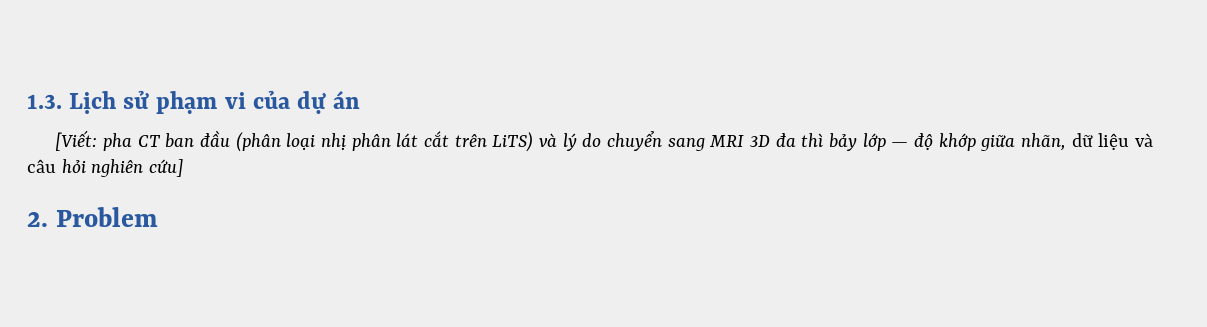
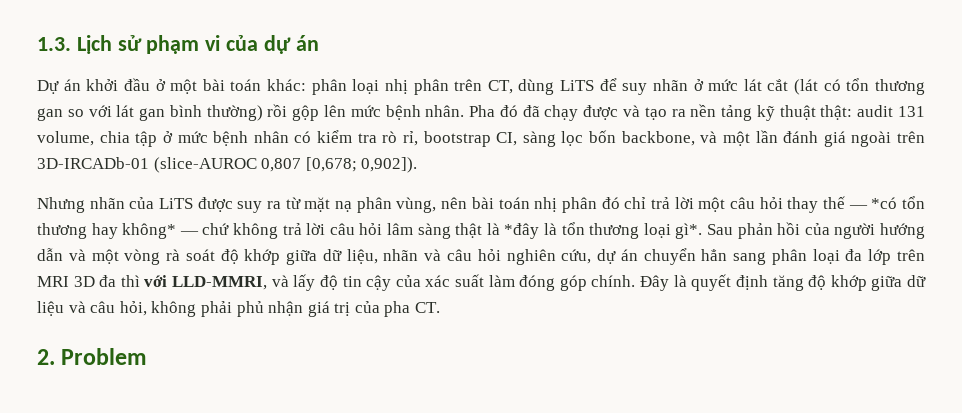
[55,130,1066,152] [Viết: pha CT ban đầu (phân loại nhị phân lát cắt trên LiTS) và lý do chuyển sang MRI 3D đa thì bảy lớp — độ khớp giữa nhãn, -> [37,78,926,95] [37,104,926,121] [37,130,925,147] [37,157,418,173] [37,196,926,213] [37,222,926,239] [37,248,925,265] [37,274,903,291] Dự án khởi đầu ở một bài toán khác: phân loại nhị phân trên CT, dùng LiTS để suy nhãn ở mức lát cắt (lát có tổn thương gan so với lát gan bình thường) rồi gộp lên mức bệnh nhân. Pha đó đã chạy được và tạo ra nền tảng kỹ thuật thật: audit 131 volume, chia tập ở mức bệnh nhân có kiểm tra rò rỉ, bootstrap CI, sàng lọc bốn backbone, và một lần đánh giá ngoài trên 3D-IRCADb-01 (slice-AUROC 0,807 [0,678; 0,902]). // Nhưng nhãn của LiTS được suy ra từ mặt nạ phân vùng, nên bài toán nhị phân đó chỉ trả lời một câu hỏi thay thế — *có tổn thương hay không* — chứ không trả lời câu hỏi lâm sàng thật là *đây là tổn thương loại gì*. Sau phản hồi của người hướng dẫn và một vòng rà soát độ khớp giữa dữ liệu, nhãn và câu hỏi nghiên cứu, dự án chuyển hẳn sang phân loại đa lớp trên MRI 3D đa thì với LLD-MMRI, và lấy độ tin cậy của xác suất làm đóng góp chính. Đây là quyết định tăng độ khớp giữa
[61,159,184,177] hỏi nghiên cứu] -> [119,301,441,317] hỏi, không phải phủ nhận giá trị của pha CT.

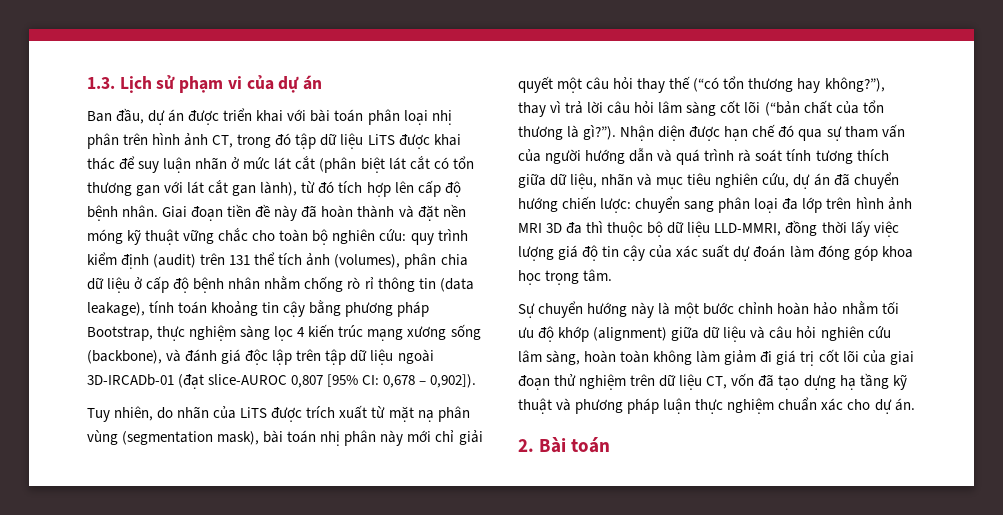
[37,78,307,94] Dự án khởi đầu ở một bài toán khác: -> [87,108,364,125] Ban đầu, dự án được triển khai với bài toán
[487,79,595,95] CT, dùng LiTS -> [152,133,461,149] [87,157,115,170] hình ảnh CT, trong đó tập dữ liệu LiTS được khai thác
(648, 89) none -> [163,157,192,173] luận
[794,79,819,95] (lát -> [319,156,430,173] (phân biệt lát cắt
[67,109,84,117] so -> (161, 190) none
[139,104,926,121] [37,130,925,147] [37,157,418,173] [37,197,85,213] gan bình thường) rồi gộp lên mức bệnh nhân. Pha đó đã chạy được và tạo ra nền tảng kỹ thuật thật: audit 131 volume, chia tập ở mức bệnh nhân có kiểm tra rò rỉ, bootstrap CI, sàng lọc bốn backbone, và một lần đánh giá ngoài trên 3D-IRCADb-01 (slice-AUROC 0,807 [0,678; 0,902]). // Nhưng -> [208,180,461,197] [87,204,466,221] [87,228,468,245] [87,252,468,269] [87,276,474,293] [87,300,430,317] [87,324,481,341] [87,349,434,365] [87,374,477,389] [87,406,174,422] cắt gan lành), từ đó tích hợp lên cấp độ bệnh nhân. Giai đoạn tiền đề này đã hoàn thành và đặt nền móng kỹ thuật vững chắc cho toàn bộ nghiên cứu: quy trình kiểm định (audit) trên 131 thể tích ảnh (volumes), phân chia dữ liệu ở cấp độ bệnh nhân nhằm chống rò rỉ thông tin (data leakage), tính toán khoảng tin cậy bằng phương pháp Bootstrap, thực nghiệm sàng lọc 4 kiến trúc mạng xương sống (backbone), và đánh giá độc lập trên tập dữ liệu ngoài 3D-IRCADb-01 (đạt slice-AUROC 0,807 [95% CI: 0,678 – 0,902]). // Tuy nhiên, do
[237,201,282,213] suy ra -> [306,405,368,419] trích xuất
[396,197,468,213] vùng, nên -> [87,430,260,445] vùng (segmentation mask),
[601,197,694,209] đó chỉ trả lời -> [380,430,483,446] [518,76,553,93] này mới chỉ giải quyết
[848,197,898,209] — *có -> [693,77,720,92] (“có
[122,223,278,239] không* — chứ không -> [824,77,885,92] [518,101,562,117] không?”), thay vì
[455,222,801,239] thật là *đây là tổn thương loại gì*. Sau phản hồi -> [720,100,884,116] [518,124,905,141] cốt lõi (“bản chất của tổn thương là gì?”). Nhận diện được hạn chế đó qua sự tham vấn
[91,249,281,265] một vòng rà soát độ khớp -> [676,149,889,165] quá trình rà soát tính tương thích
[447,249,501,261] câu hỏi -> [656,173,712,189] mục tiêu
[643,248,728,265] chuyển hẳn -> [833,172,899,189] [518,196,681,213] đã chuyển hướng chiến lược: chuyển
(925, 255) none -> [855,197,912,210] hình ảnh
[144,274,316,291] với LLD-MMRI, và lấy -> [607,220,899,237] [518,245,579,261] thuộc bộ dữ liệu LLD-MMRI, đồng thời lấy việc lượng giá
(485, 280) none -> [733,245,786,261] dự đoán
[591,274,867,291] chính. Đây là quyết định tăng độ khớp -> [881,246,913,258] [518,269,613,285] [518,301,899,318] [518,326,668,342] khoa học trọng tâm. // Sự chuyển hướng này là một bước chỉnh hoàn hảo nhằm tối ưu độ khớp (alignment)
[119,301,441,317] hỏi, không phải phủ nhận giá trị của pha CT. -> [796,326,891,341] [518,349,914,366] [518,373,907,390] [518,397,915,414] hỏi nghiên cứu lâm sàng, hoàn toàn không làm giảm đi giá trị cốt lõi của giai đoạn thử nghiệm trên dữ liệu CT, vốn đã tạo dựng hạ tầng kỹ thuật và phương pháp luận thực nghiệm chuẩn xác cho dự án.
[61,348,148,365] Problem -> [539,437,611,453] Bài toán

